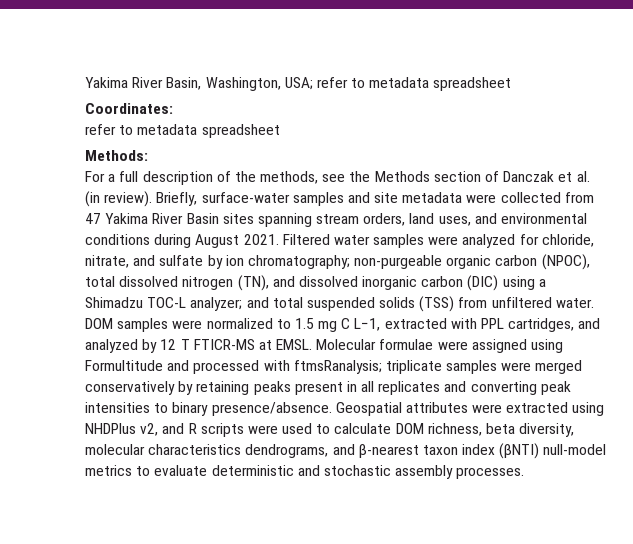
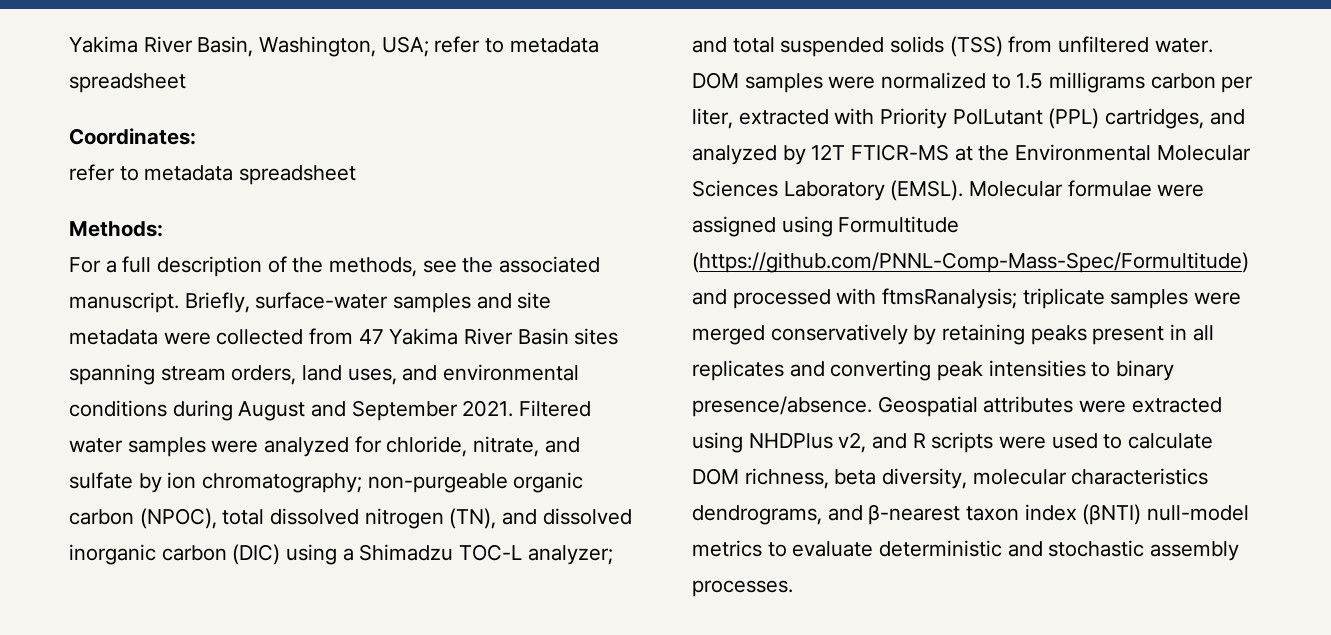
[374,171,590,182] [85,191,153,207] Methods section of Danczak et al. (in review). -> [499,256,601,273] [69,292,179,313] associated manuscript.
(240, 241) none -> [311,400,458,421] and September
[318,318,601,332] [85,339,313,353] mg C L−1, extracted with PPL cartridges, and analyzed by 12 T FTICR-MS at EMSL. -> [1049,72,1254,93] [692,108,1245,129] [692,144,1251,165] [692,180,964,201] milligrams carbon per liter, extracted with Priority PolLutant (PPL) cartridges, and analyzed by 12T FTICR-MS at the Environmental Molecular Sciences Laboratory (EMSL).
(163, 365) none -> [692,252,1249,273] (https://github.com/PNNL-Comp-Mass-Spec/Formultitude)

